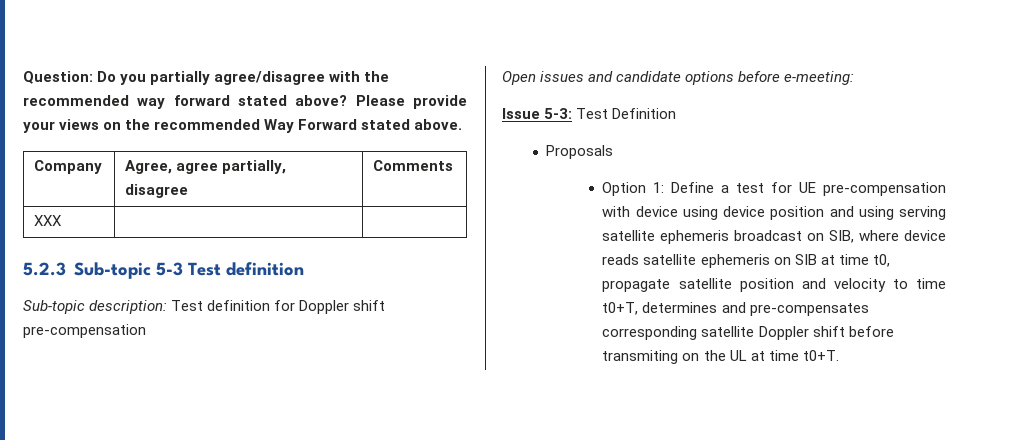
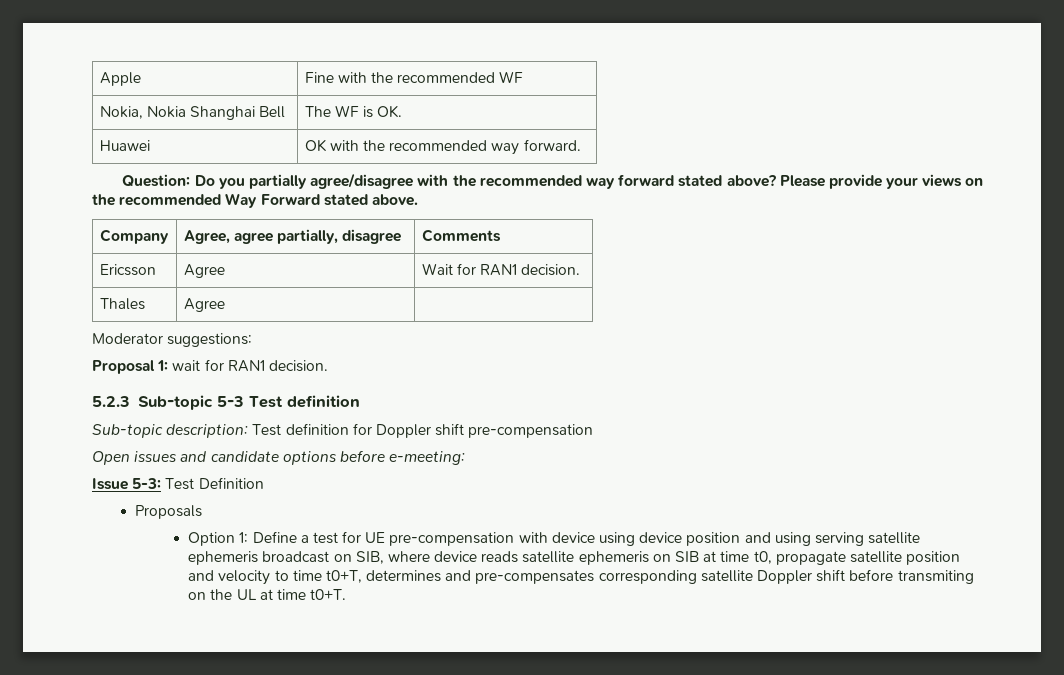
(23, 77) none -> [99,72,141,86] [304,71,524,83] [99,106,286,120] [304,105,403,118] [99,140,150,151] [304,139,581,155] Apple | Fine with the recommended WF // Nokia, Nokia Shanghai Bell | The WF is OK. // Huawei | OK with the recommended way forward. //
[34,215,63,226] XXX | | -> [99,264,156,276] [183,264,225,278] [421,263,581,276] [99,298,145,310] [183,298,225,312] [92,333,253,347] [92,359,328,374] Ericsson | Agree | Wait for RAN1 decision. // Thales | Agree | // Moderator suggestions: // Proposal 1: wait for RAN1 decision.

